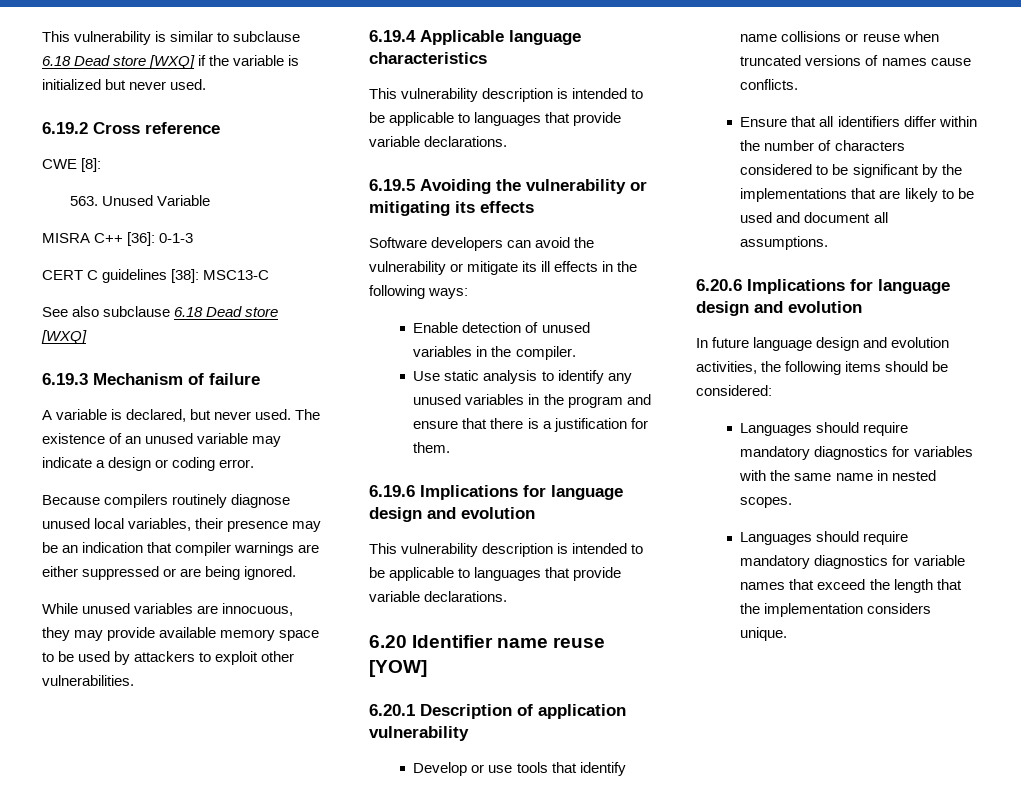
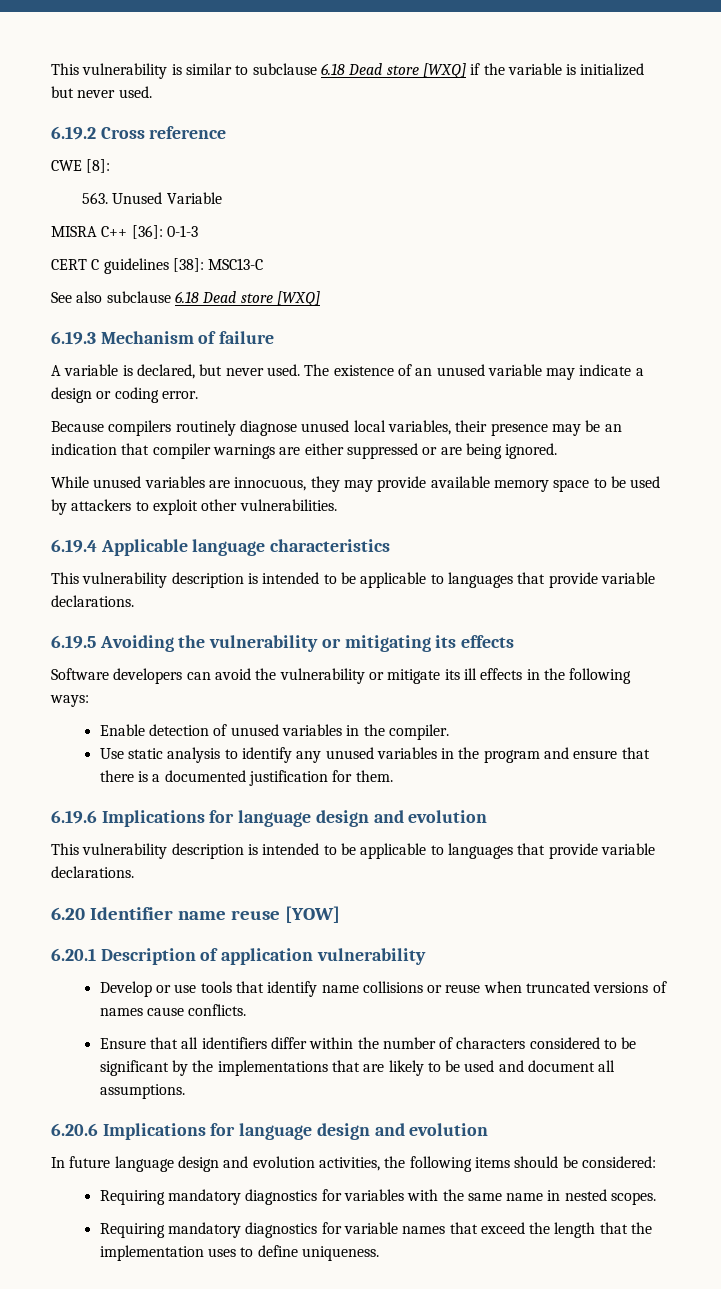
(552, 425) none -> [164,770,246,782] documented
[740,422,909,436] Languages should require -> [99,1190,165,1205] Requiring
[740,531,909,545] Languages should require -> [99,1223,165,1238] Requiring
[867,603,932,614] [740,627,788,641] considers unique. -> [207,1245,379,1261] uses to define uniqueness.

